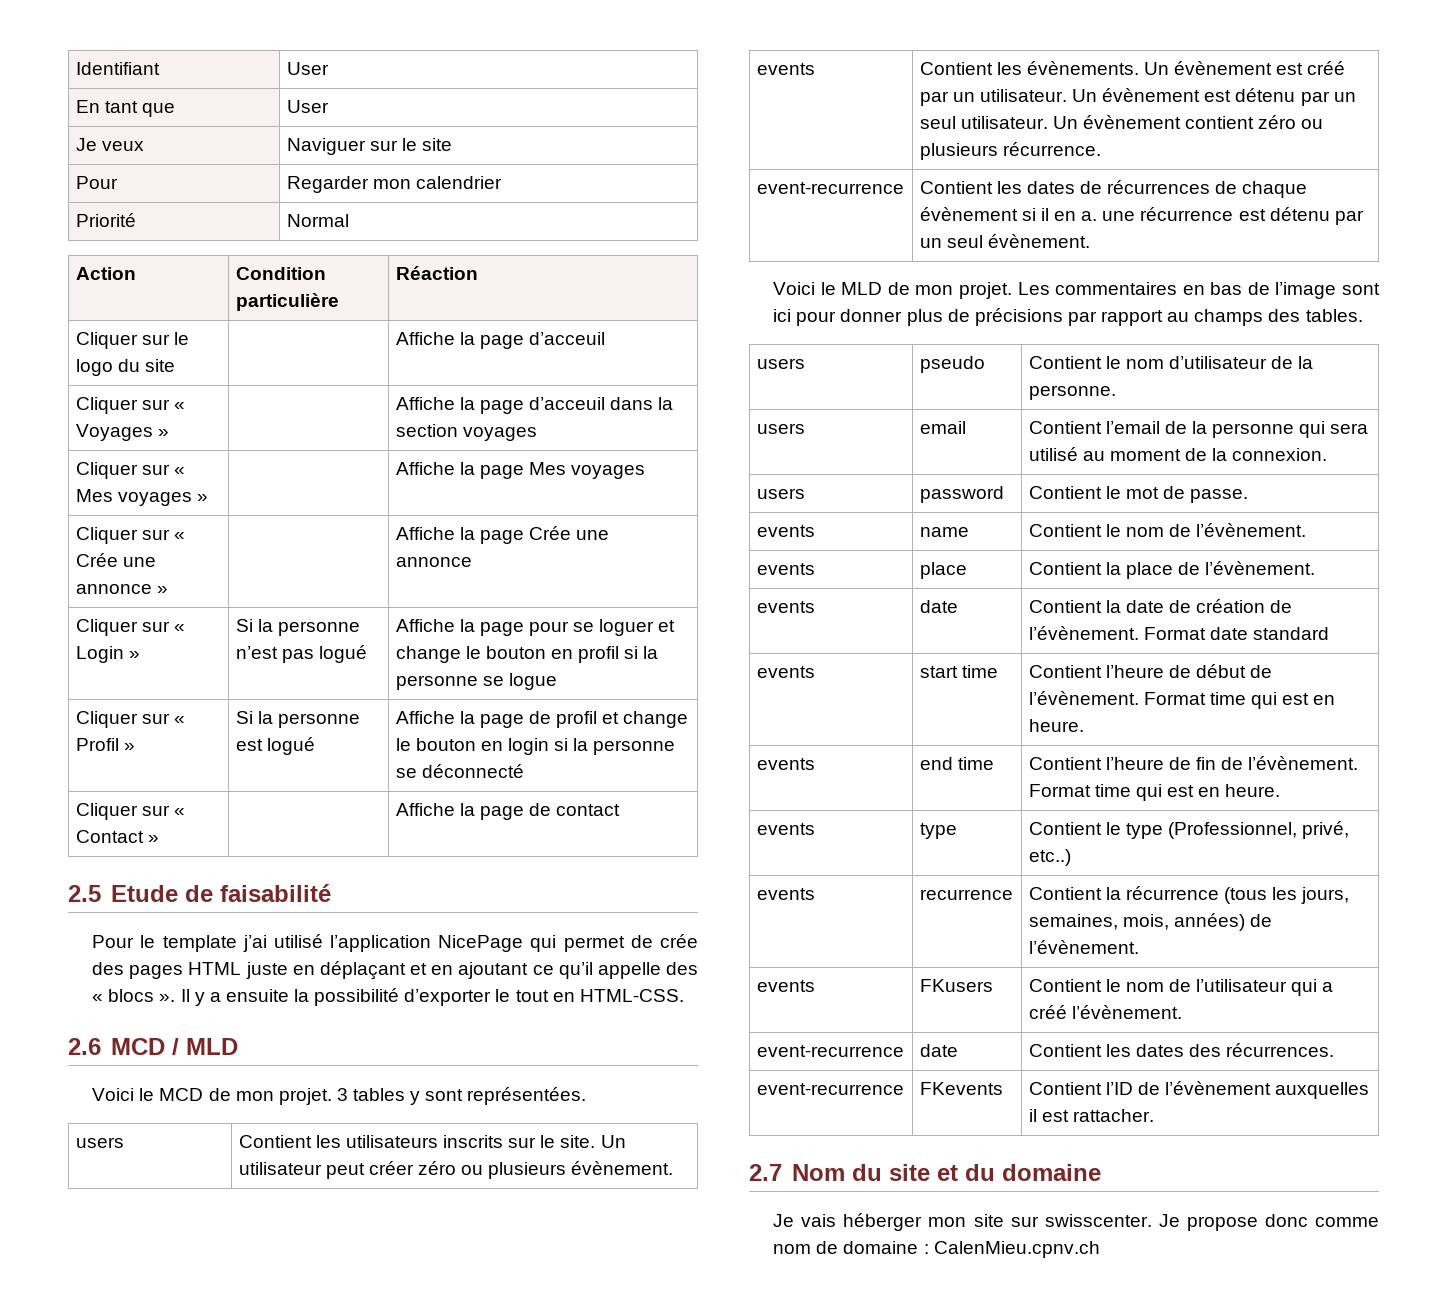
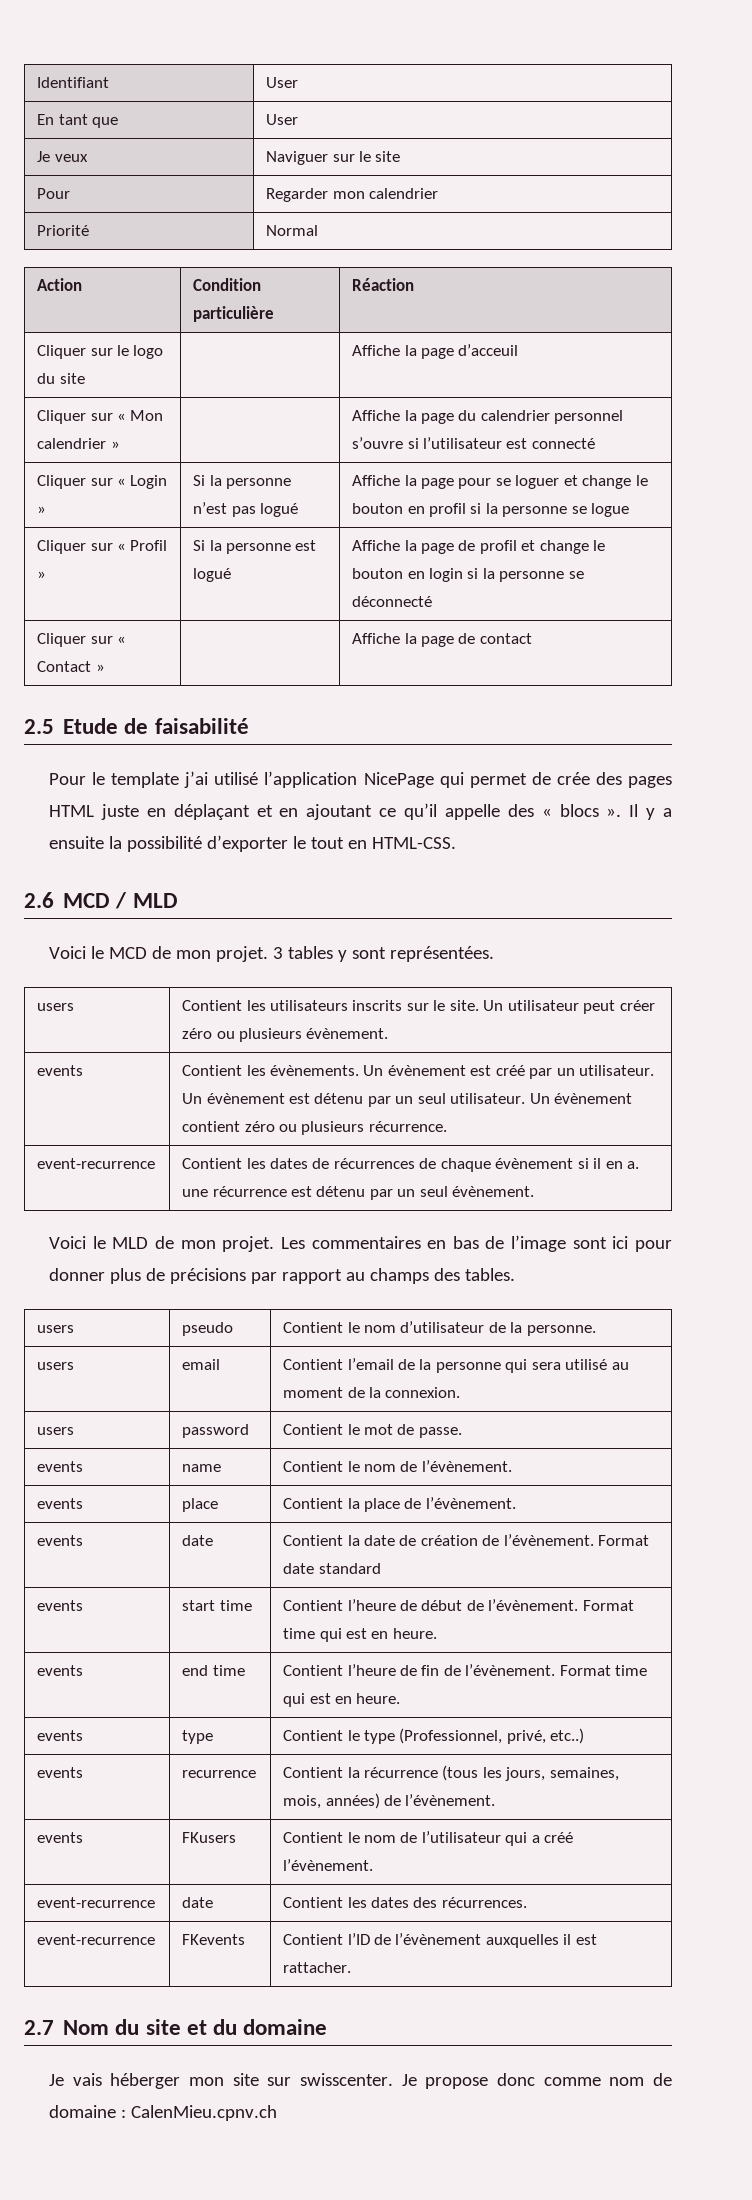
[75,424,169,441] [395,397,674,414] [395,424,537,441] [75,462,185,479] [75,489,208,506] [395,462,646,479] [75,527,185,544] [75,553,156,567] [75,584,168,594] [395,526,610,544] [395,557,472,567] Voyages » | | Affiche la page d’acceuil dans la section voyages // Cliquer sur « Mes voyages » | | Affiche la page Mes voyages // Cliquer sur « Crée une annonce » | | Affiche la page Crée une annonce -> [130,410,164,421] [37,438,120,449] [352,410,624,424] [352,437,595,449] Mon calendrier » | | Affiche la page du calendrier personnel s’ouvre si l’utilisateur est connecté

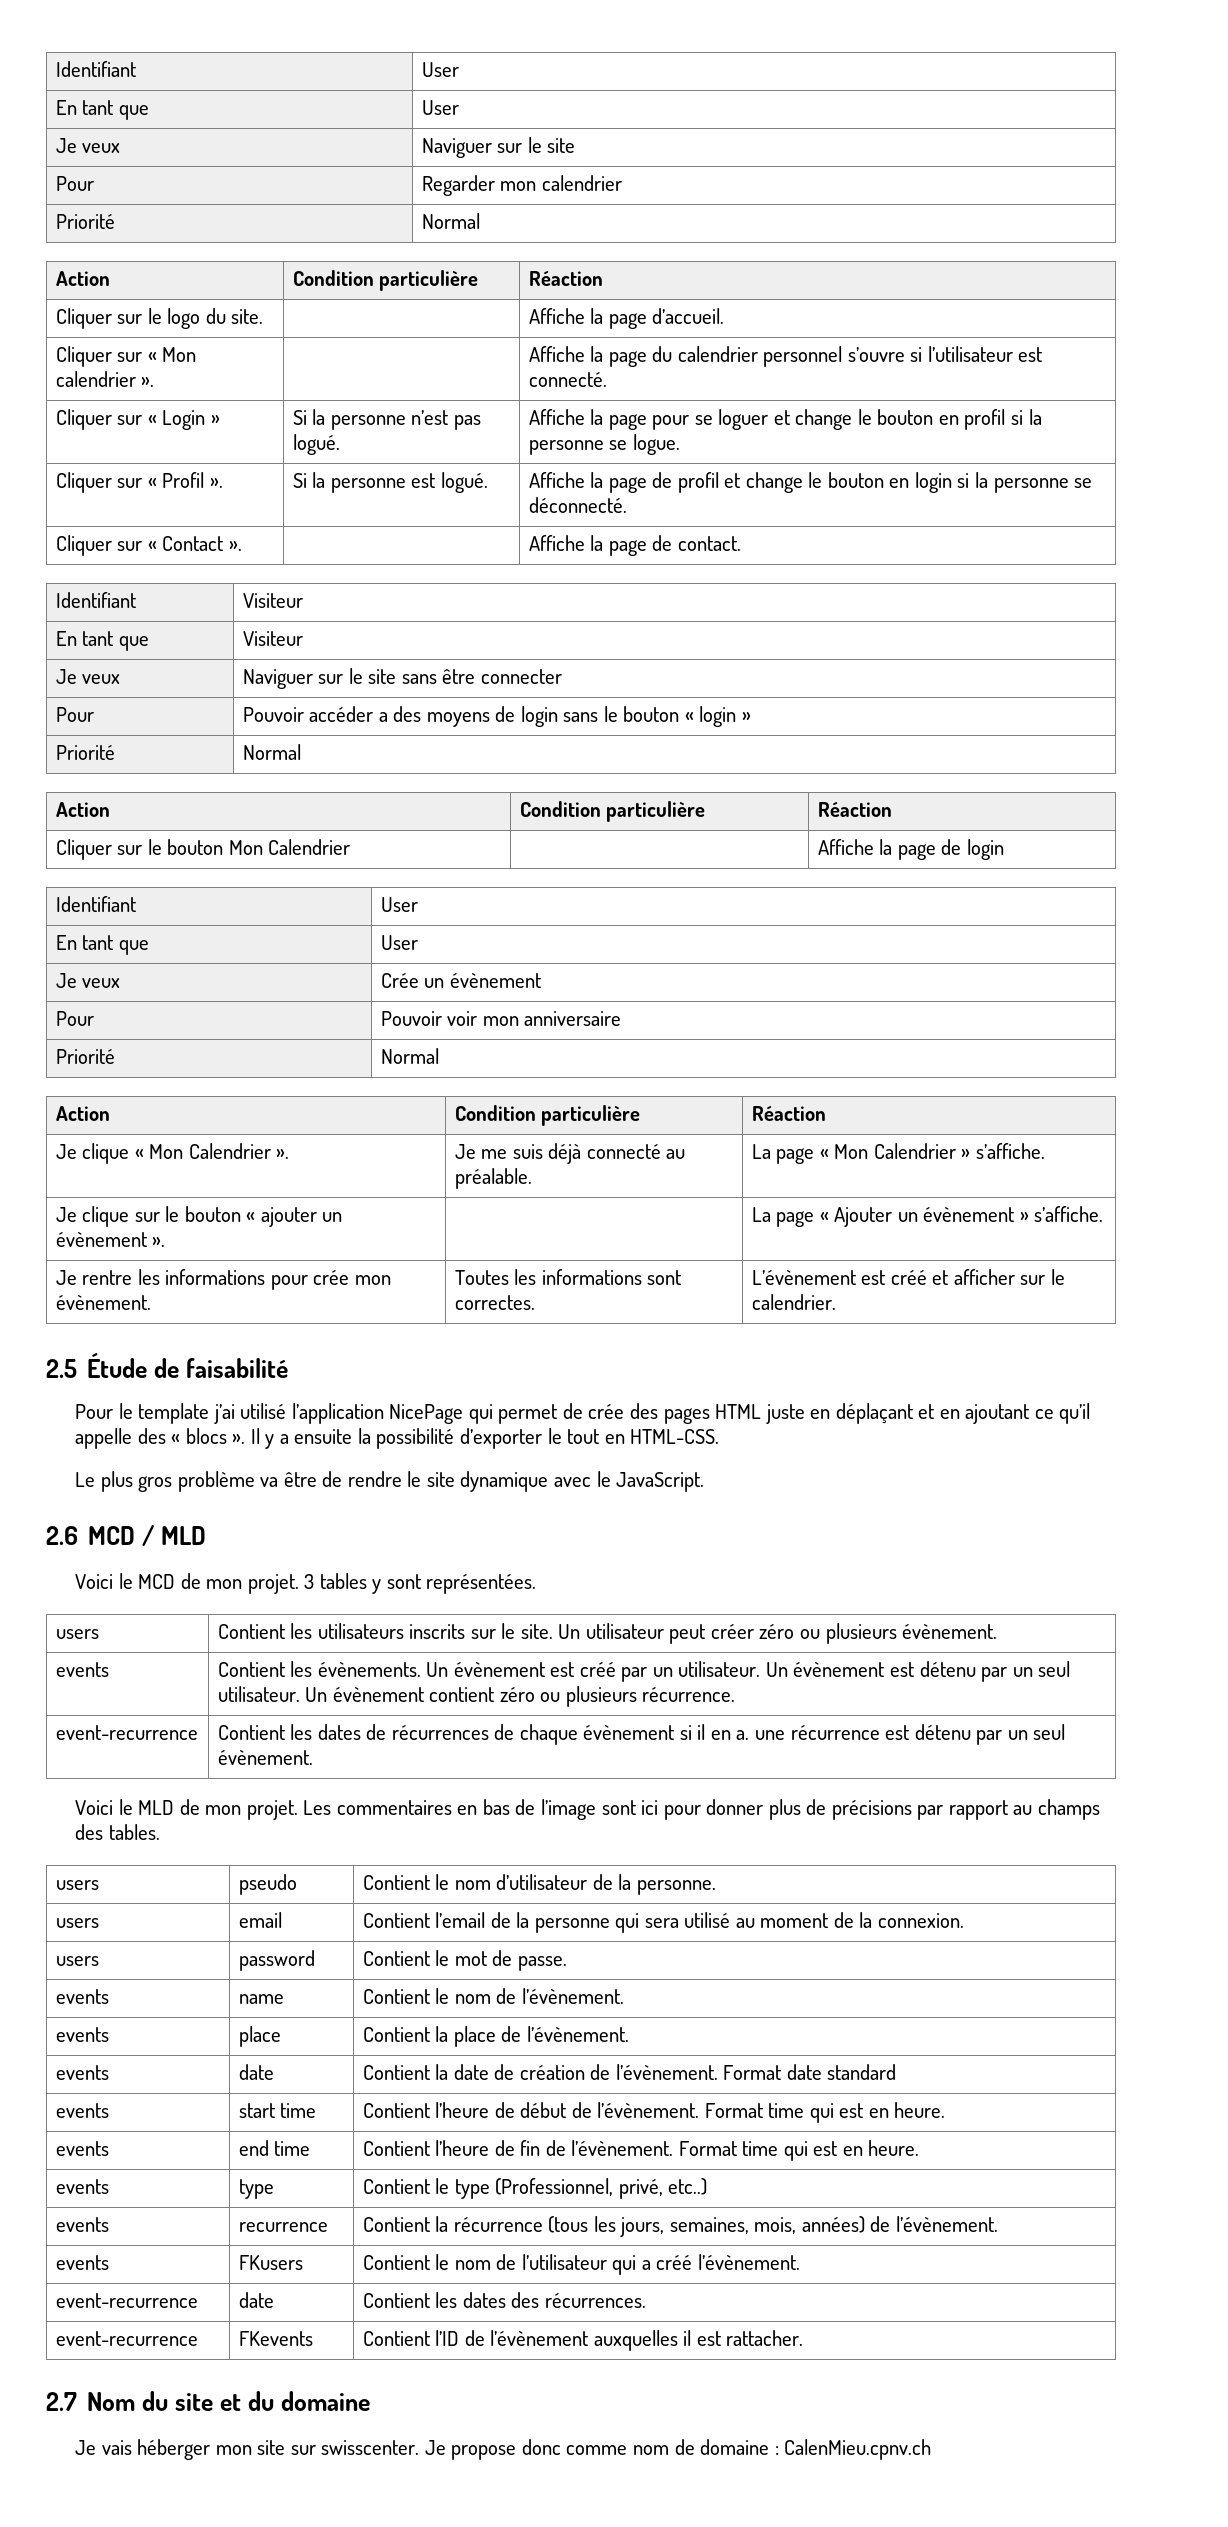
[59,373,85,384] [352,344,519,359] site | | Affiche la page d’acceuil -> [231,309,264,324] [528,308,725,329] site. | | Affiche la page d’accueil.
[110,441,120,449] » -> [141,377,155,387] ».
[531,438,595,449] connecté -> [528,372,607,387] connecté.
[259,503,298,517] logué -> [292,434,340,455] logué.
[591,503,630,517] logue -> [632,434,680,455] logue.
[37,571,47,579] » -> [209,478,223,488] ».
[193,568,232,582] logué -> [440,472,488,493] logué.
[352,596,433,607] déconnecté -> [528,497,627,513] déconnecté.
[95,664,105,672] [352,633,532,647] » | | Affiche la page de contact -> [228,541,242,551] [528,535,741,556] [55,592,136,608] [242,593,303,608] [55,631,149,651] [242,631,303,646] [55,669,121,684] [242,668,562,689] [55,707,94,722] [242,706,752,727] [55,745,115,760] [242,744,301,760] [55,802,110,817] [519,801,706,822] [817,802,892,817] [55,839,351,860] [817,839,1004,860] [55,896,136,912] [380,897,418,912] [55,935,149,955] [380,935,418,950] [55,973,121,988] [380,973,541,988] [55,1011,94,1026] [380,1011,622,1026] [55,1049,115,1064] [380,1048,439,1064] [55,1106,110,1121] [454,1105,641,1126] [751,1106,826,1121] [55,1143,290,1164] [454,1143,686,1164] [454,1168,532,1189] [751,1143,1045,1164] [55,1206,343,1227] [55,1232,166,1247] [751,1206,1104,1227] [55,1269,391,1290] [55,1295,151,1310] [454,1269,682,1285] [454,1295,535,1310] [751,1269,1065,1285] [751,1294,836,1310] ». | | Affiche la page de contact. // Identifiant | Visiteur // En tant que | Visiteur // Je veux | Naviguer sur le site sans être connecter // Pour | Pouvoir accéder a des moyens de login sans le bouton « login » // Priorité | Normal // Action | Condition particulière | Réaction // Cliquer sur le bouton Mon Calendrier | | Affiche la page de login // Identifiant | User // En tant que | User // Je veux | Crée un évènement // Pour | Pouvoir voir mon anniversaire // Priorité | Normal // Action | Condition particulière | Réaction // Je clique « Mon Calendrier ». | Je me suis déjà connecté au préalable. | La page « Mon Calendrier » s’affiche. // Je clique sur le bouton « ajouter un évènement ». | | La page « Ajouter un évènement » s’affiche. // Je rentre les informations pour crée mon évènement. | Toutes les informations sont correctes. | L’évènement est créé et afficher sur le calendrier.
[63,718,119,734] Etude -> [87,1353,148,1378] Étude
(457, 843) none -> [75,1471,705,1492] // Le plus gros problème va être de rendre le site dynamique avec le JavaScript.

